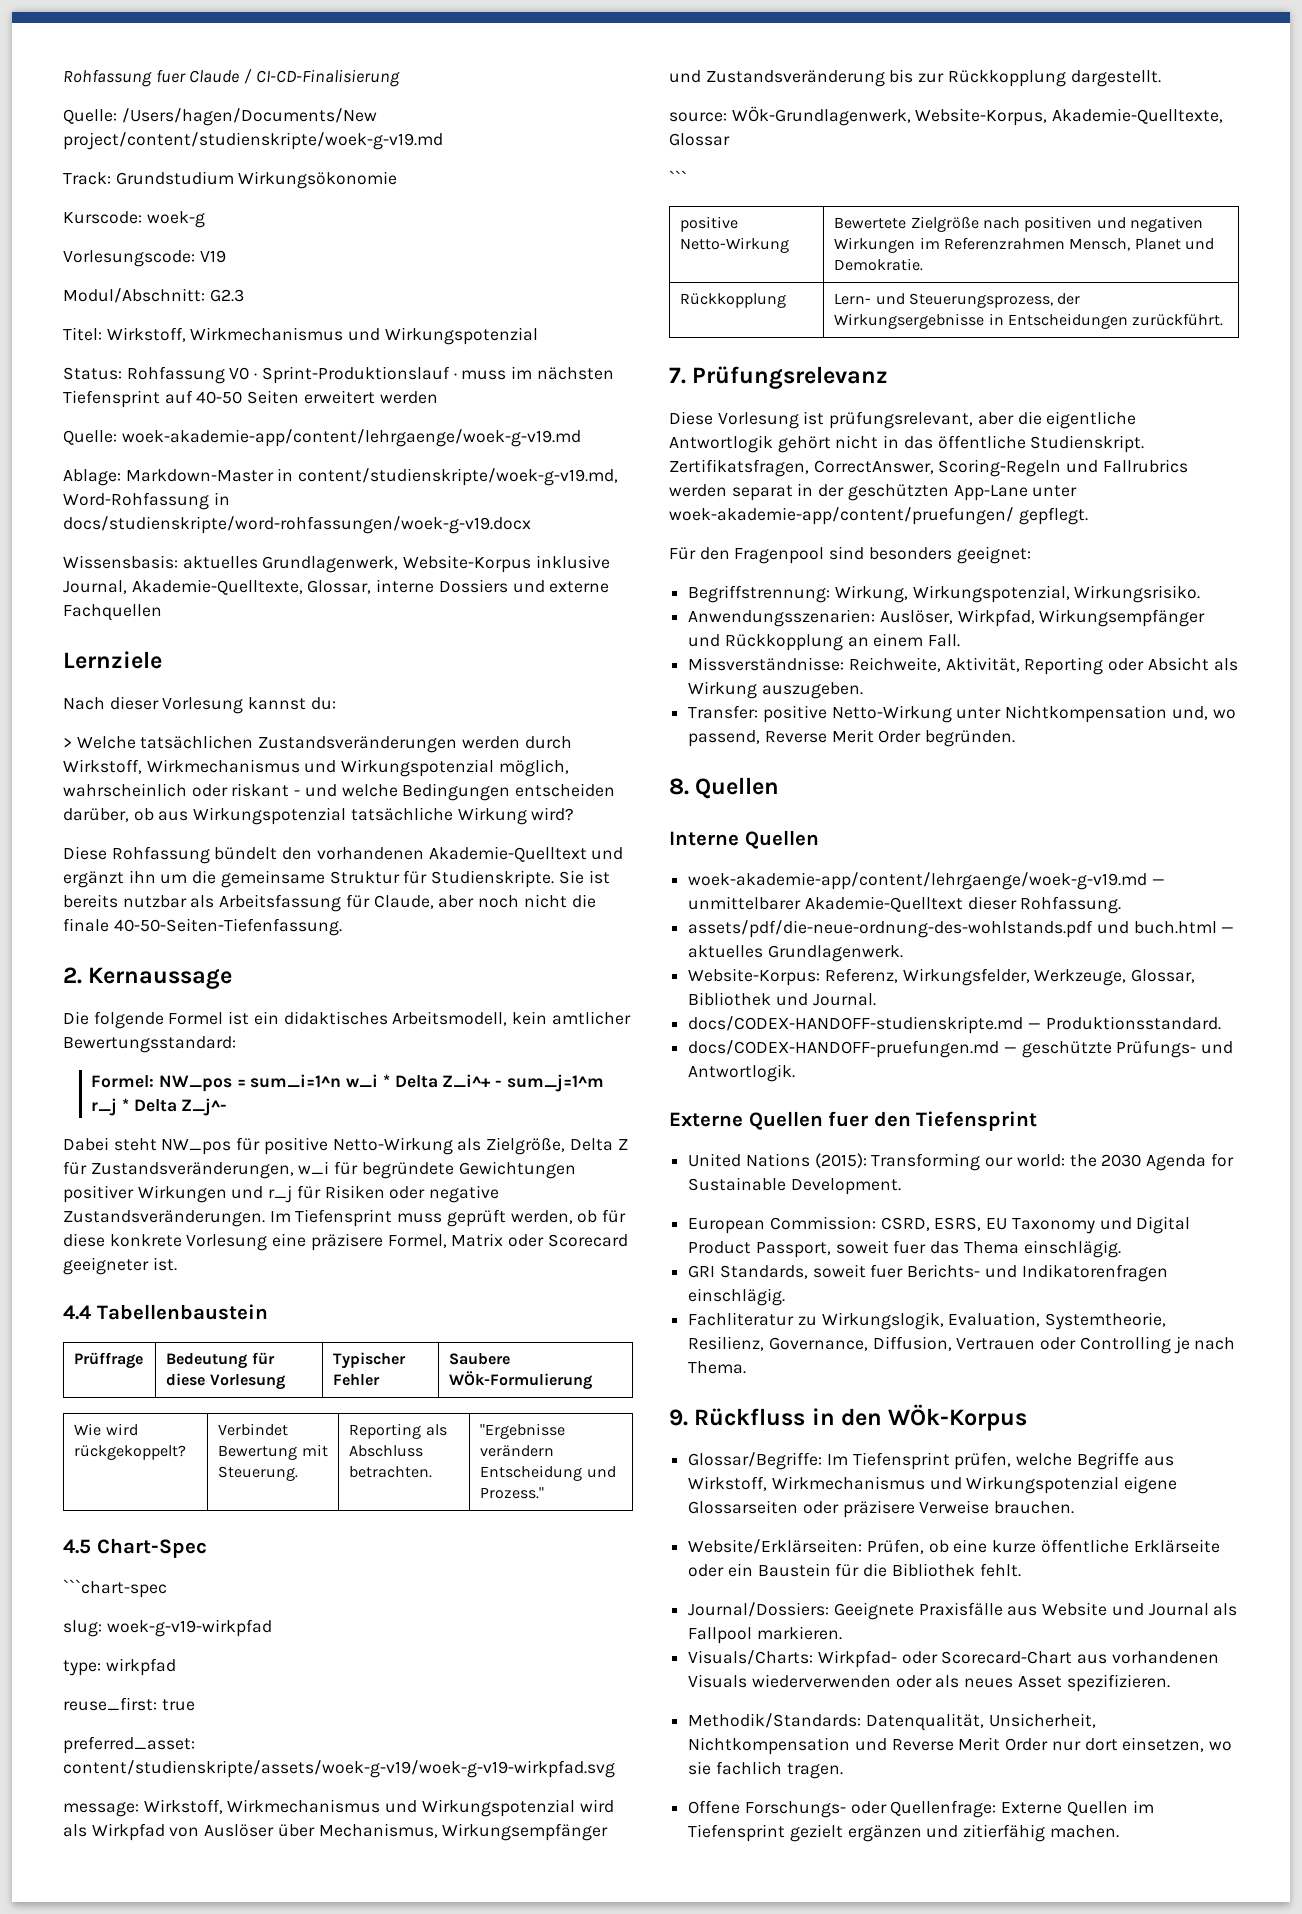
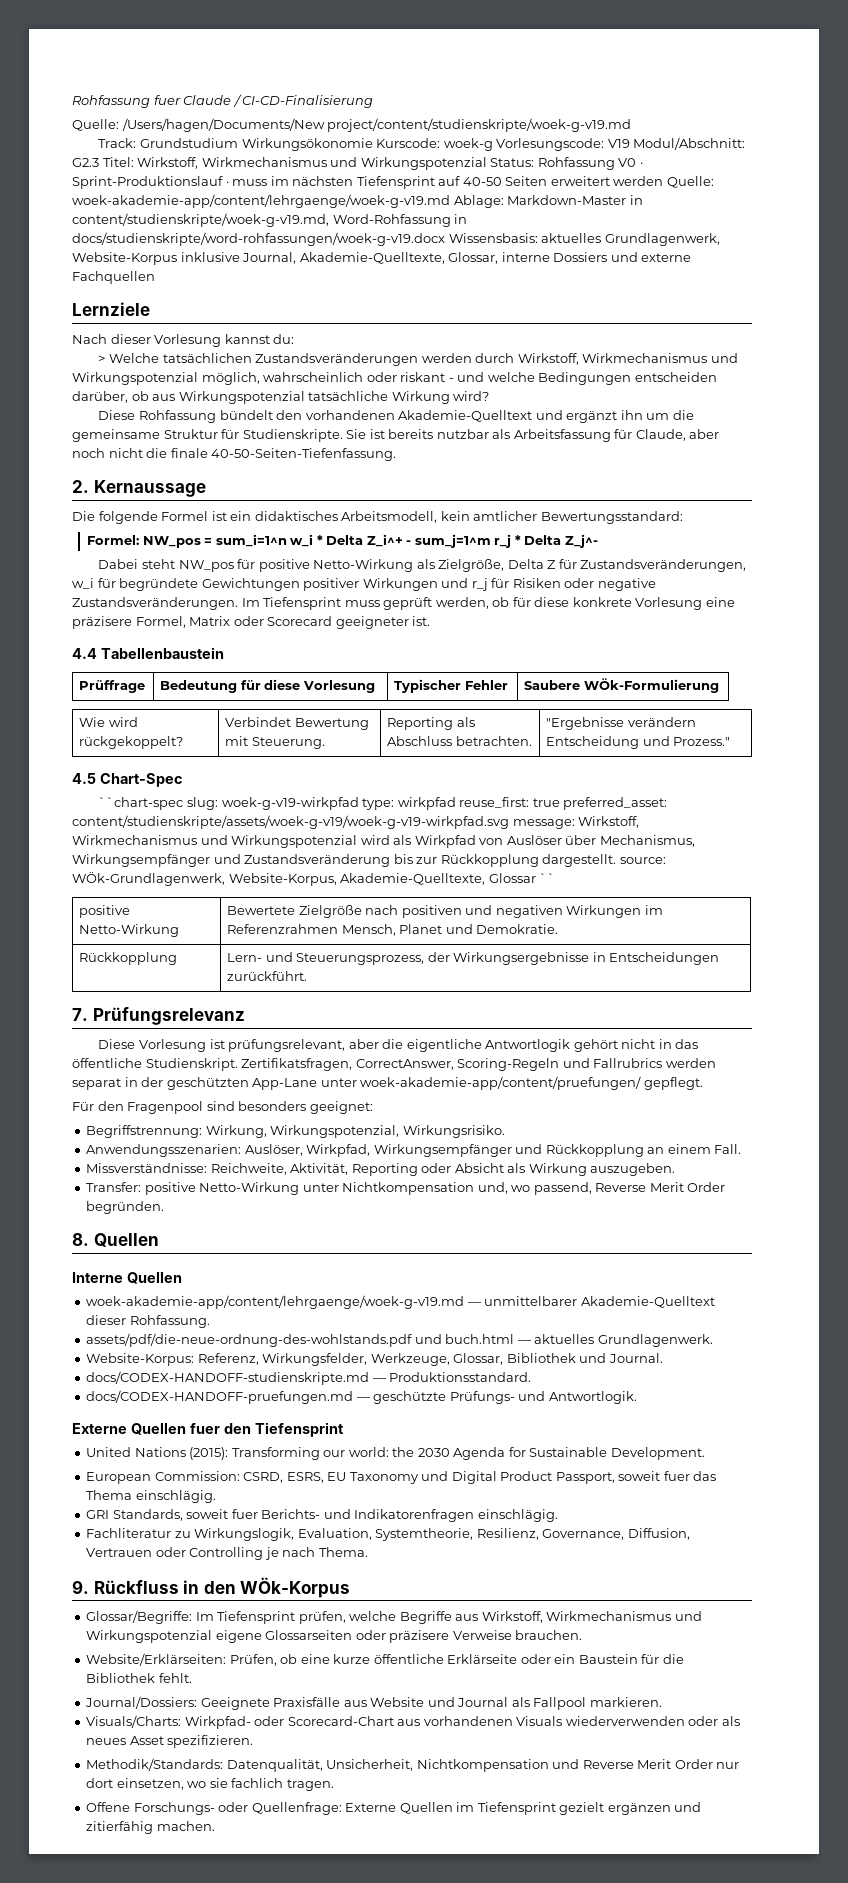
(398, 180) // -> (373, 144) none
(205, 219) // -> (493, 144) none
(226, 256) // -> (630, 143) none
(244, 295) // -> (99, 162) none
(538, 336) // -> (487, 163) none
(438, 397) // -> (664, 181) none
(581, 438) // -> (450, 201) none
(531, 525) // -> (445, 239) none
[63,1579,167,1598] ```chart-spec // -> [98,797,184,810] ``chart-spec
(272, 1628) // -> (359, 803) none
(176, 1667) // -> (456, 803) none
(195, 1705) // -> (560, 802) none
(615, 1769) // -> (509, 822) none
(1161, 78) // -> (617, 860) none
[669,170,687,184] // ``` -> [539,873,556,883] ``

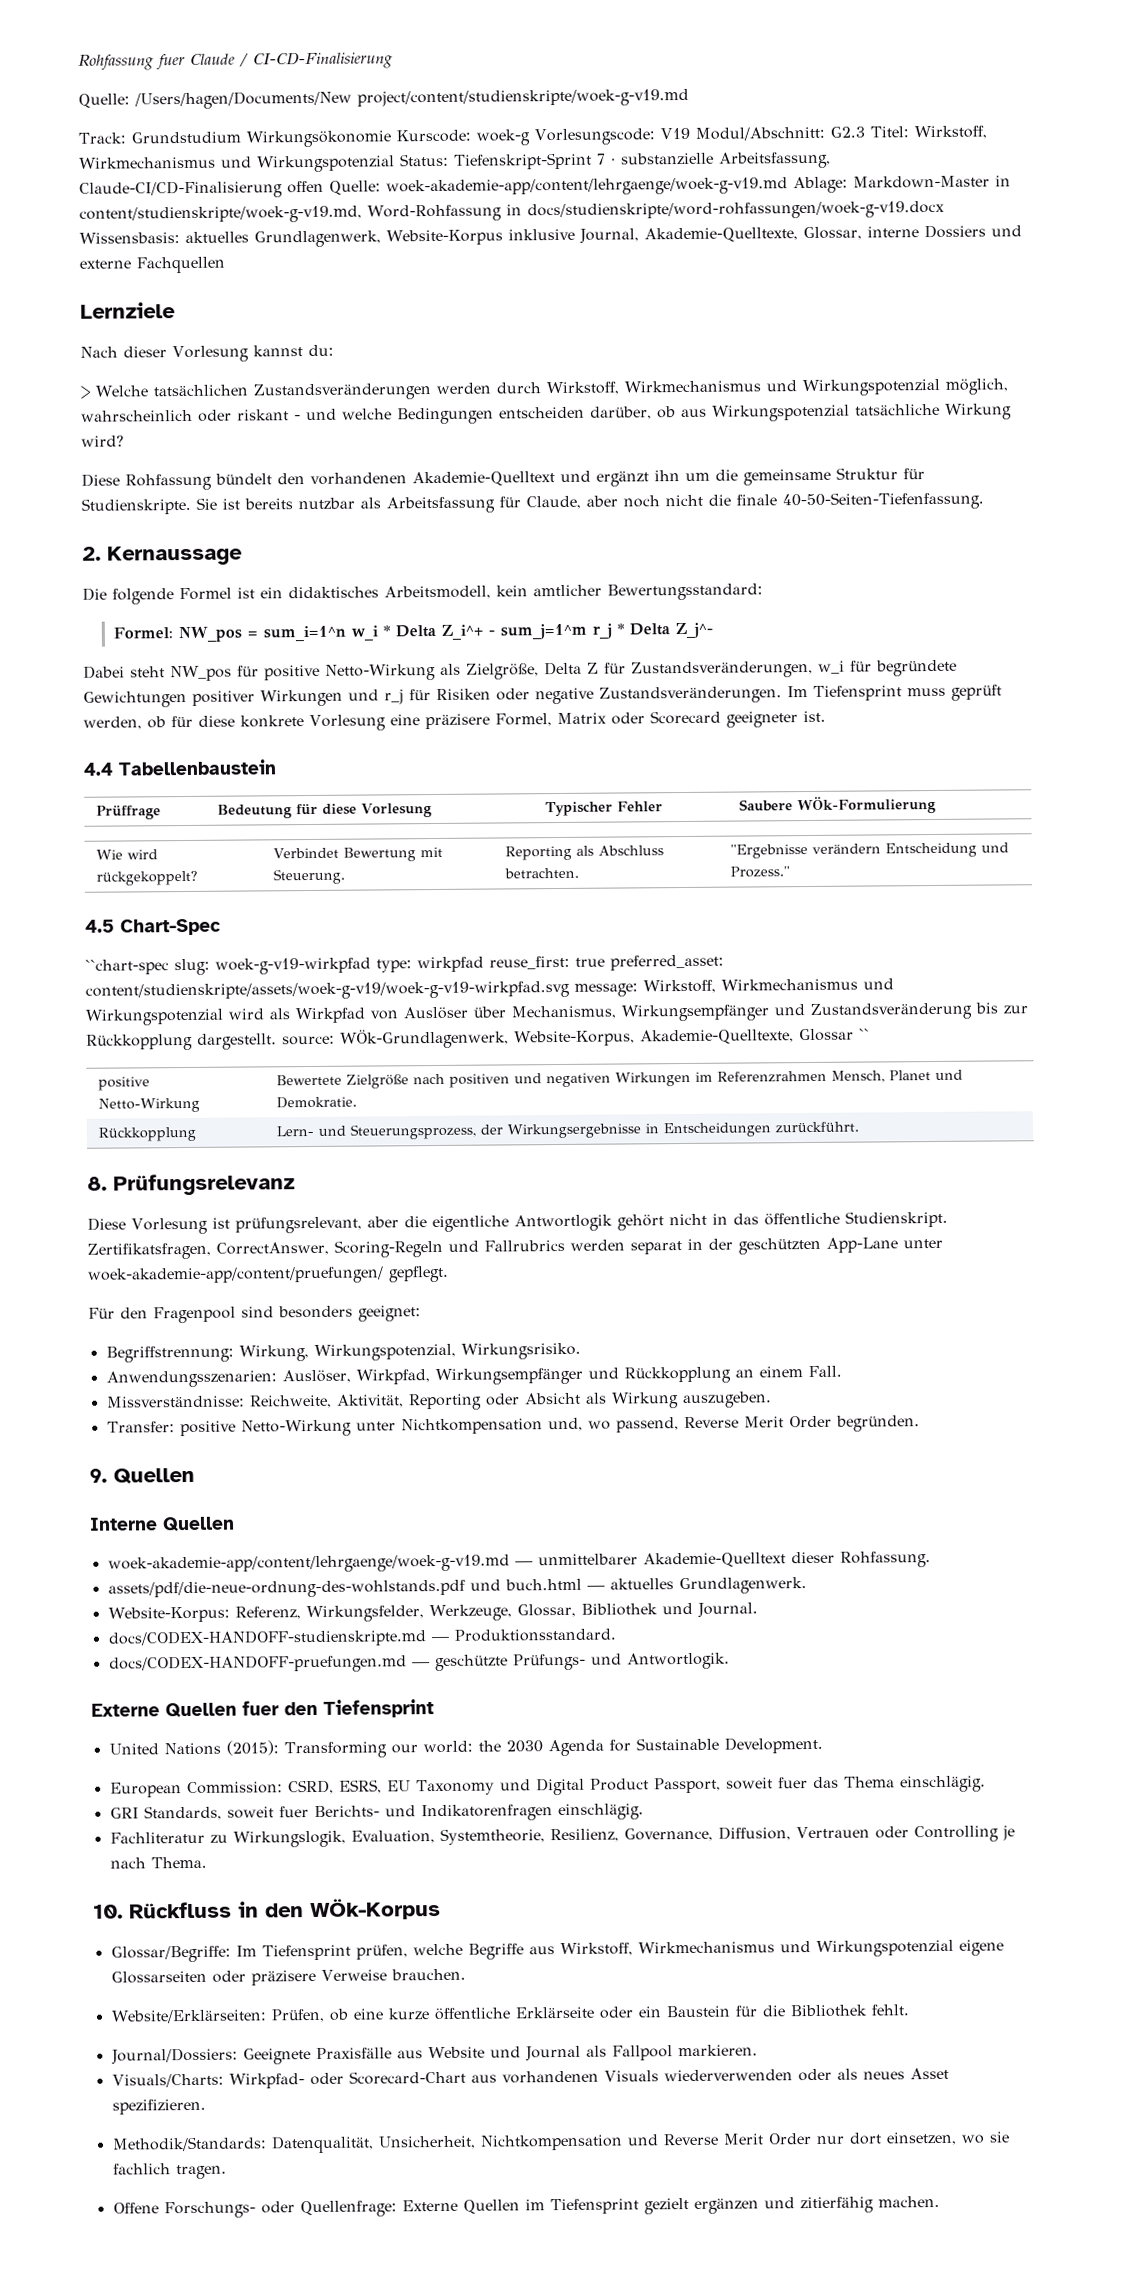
[537,157,643,170] [72,176,664,189] Rohfassung V0 · Sprint-Produktionslauf · muss im nächsten Tiefensprint auf 40-50 Seiten erweitert werden -> [454,151,831,170] [79,180,324,199] Tiefenskript-Sprint 7 · substanzielle Arbeitsfassung, Claude-CI/CD-Finalisierung offen
[72,1008,88,1021] 7. -> [87,1176,107,1191] 8.
[72,1233,89,1246] 8. -> [89,1468,107,1483] 9.
[72,1580,89,1594] 9. -> [93,1904,123,1919] 10.

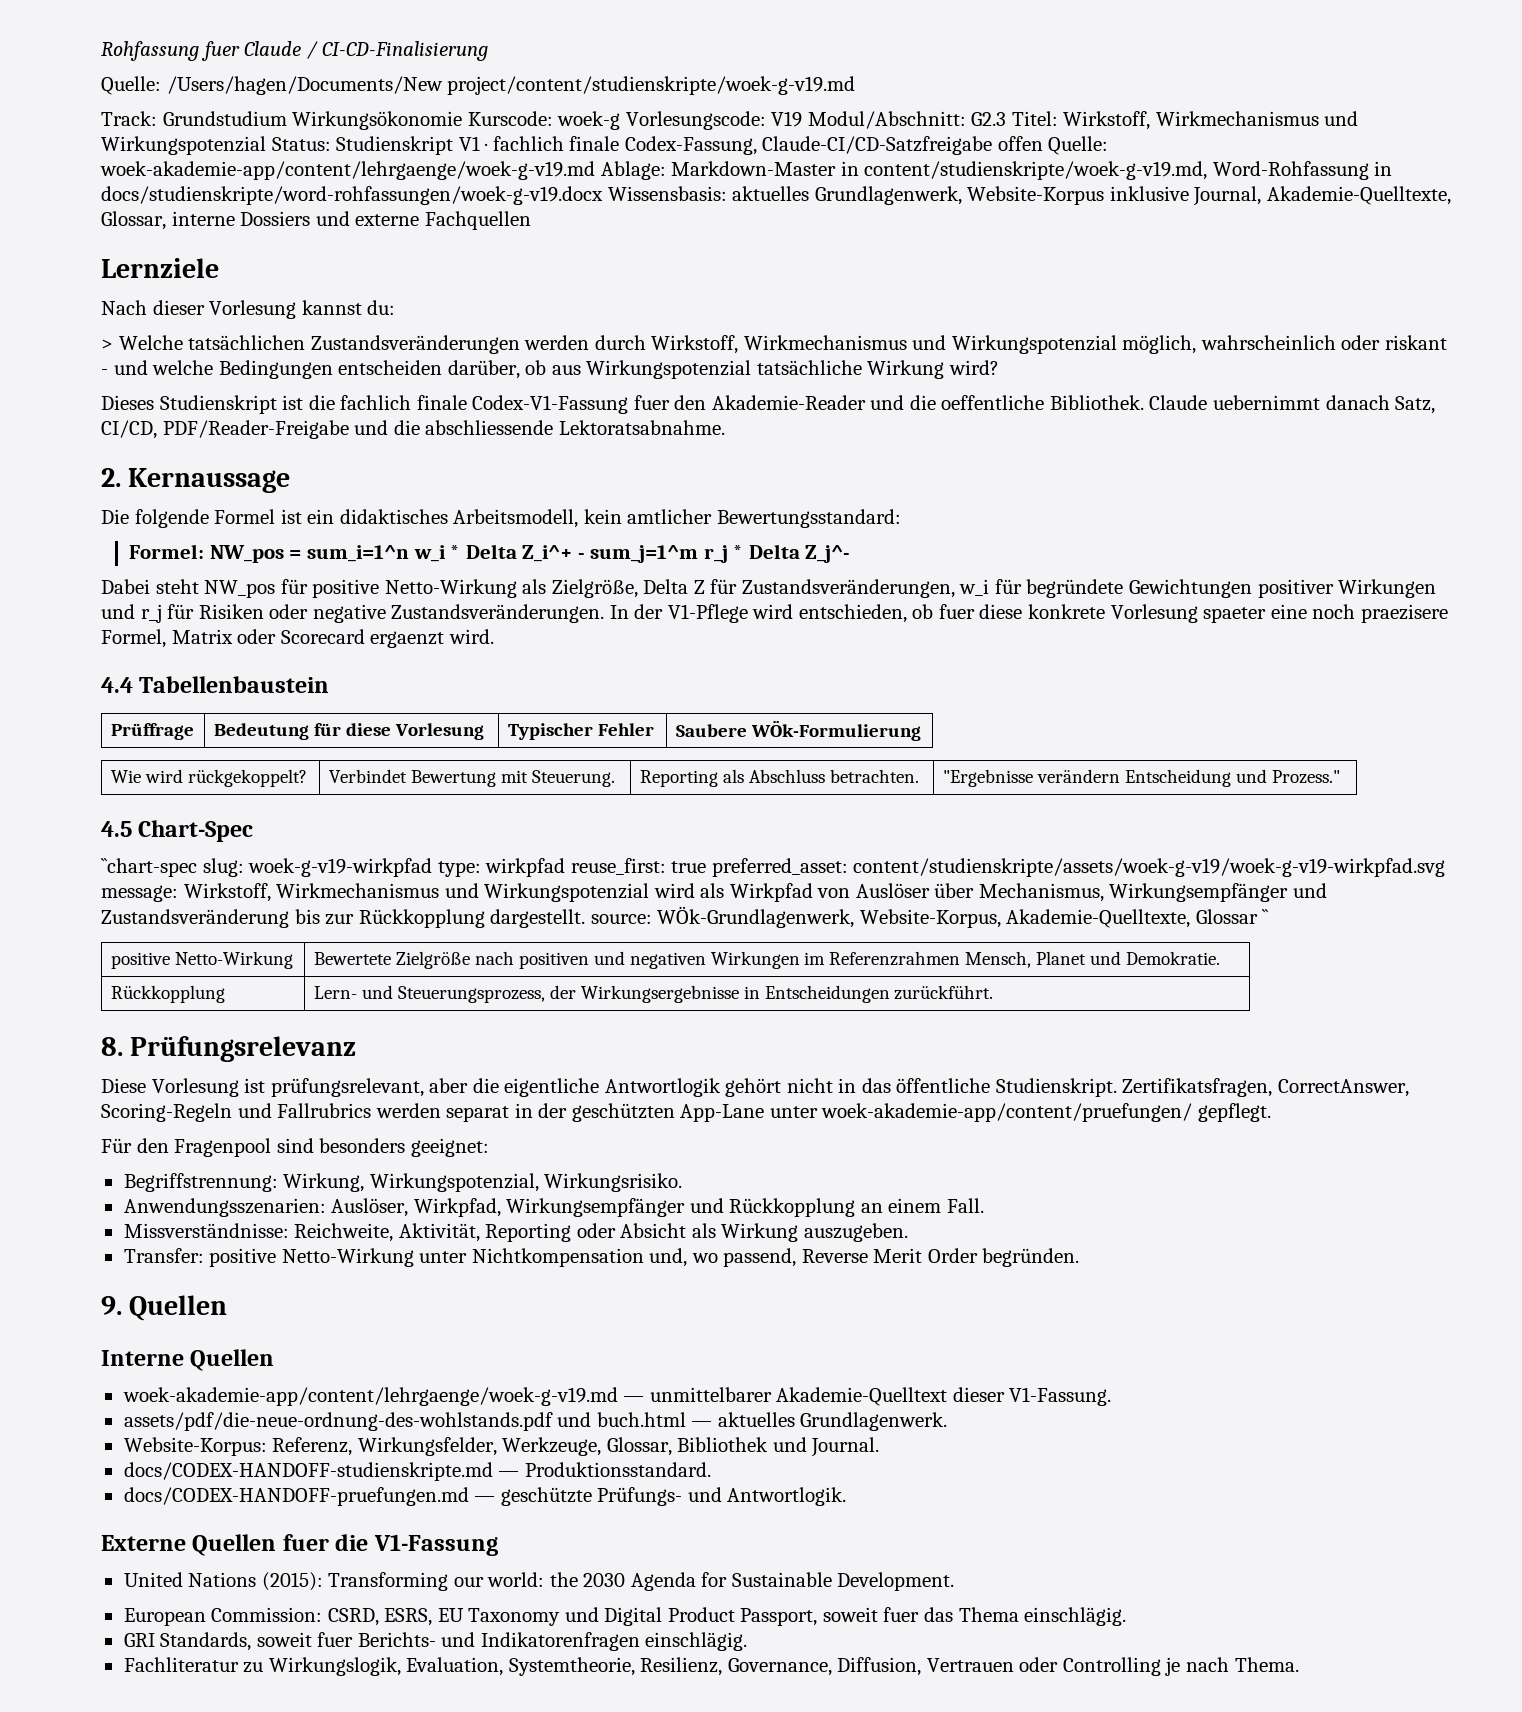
[454,151,831,170] [79,180,283,199] Tiefenskript-Sprint 7 · substanzielle Arbeitsfassung, Claude-CI/CD-Finalisierung -> [336,136,993,155] Studienskript V1 · fachlich finale Codex-Fassung, Claude-CI/CD-Satzfreigabe
[81,467,925,491] [81,491,984,515] Diese Rohfassung bündelt den vorhandenen Akademie-Quelltext und ergänzt ihn um die gemeinsame Struktur für Studienskripte. Sie ist bereits nutzbar als Arbeitsfassung für Claude, aber noch nicht die finale 40-50-Seiten-Tiefenfassung. -> [101,395,1436,414] [101,420,725,439] Dieses Studienskript ist die fachlich finale Codex-V1-Fassung fuer den Akademie-Reader und die oeffentliche Bibliothek. Claude uebernimmt danach Satz, CI/CD, PDF/Reader-Freigabe und die abschliessende Lektoratsabnahme.
[787,684,1002,701] [83,713,490,732] Im Tiefensprint muss geprüft werden, ob für diese konkrete Vorlesung eine präzisere -> [609,604,1448,623] In der V1-Pflege wird entschieden, ob fuer diese konkrete Vorlesung spaeter eine noch praezisere
[725,710,826,728] geeigneter ist. -> [370,629,494,648] ergaenzt wird.
[839,1551,931,1568] Rohfassung. -> [1009,1387,1112,1406] V1-Fassung.
[284,1699,434,1718] den Tiefensprint -> [335,1534,498,1556] die V1-Fassung
[93,1897,441,1921] [110,1939,1004,1963] [110,1968,466,1986] [110,2004,910,2024] [110,2044,758,2065] [111,2067,949,2089] [111,2098,206,2115] [111,2131,1010,2154] [112,2163,227,2180] [112,2195,940,2219] // 10. Rückfluss in den WÖk-Korpus // Glossar/Begriffe: Im Tiefensprint prüfen, welche Begriffe aus Wirkstoff, Wirkmechanismus und Wirkungspotenzial eigene Glossarseiten oder präzisere Verweise brauchen. // Website/Erklärseiten: Prüfen, ob eine kurze öffentliche Erklärseite oder ein Baustein für die Bibliothek fehlt. // Journal/Dossiers: Geeignete Praxisfälle aus Website und Journal als Fallpool markieren. // Visuals/Charts: Wirkpfad- oder Scorecard-Chart aus vorhandenen Visuals wiederverwenden oder als neues Asset spezifizieren. // Methodik/Standards: Datenqualität, Unsicherheit, Nichtkompensation und Reverse Merit Order nur dort einsetzen, wo sie fachlich tragen. // Offene Forschungs- oder Quellenfrage: Externe Quellen im Tiefensprint gezielt ergänzen und zitierfähig machen. -> (1299, 1664) none

